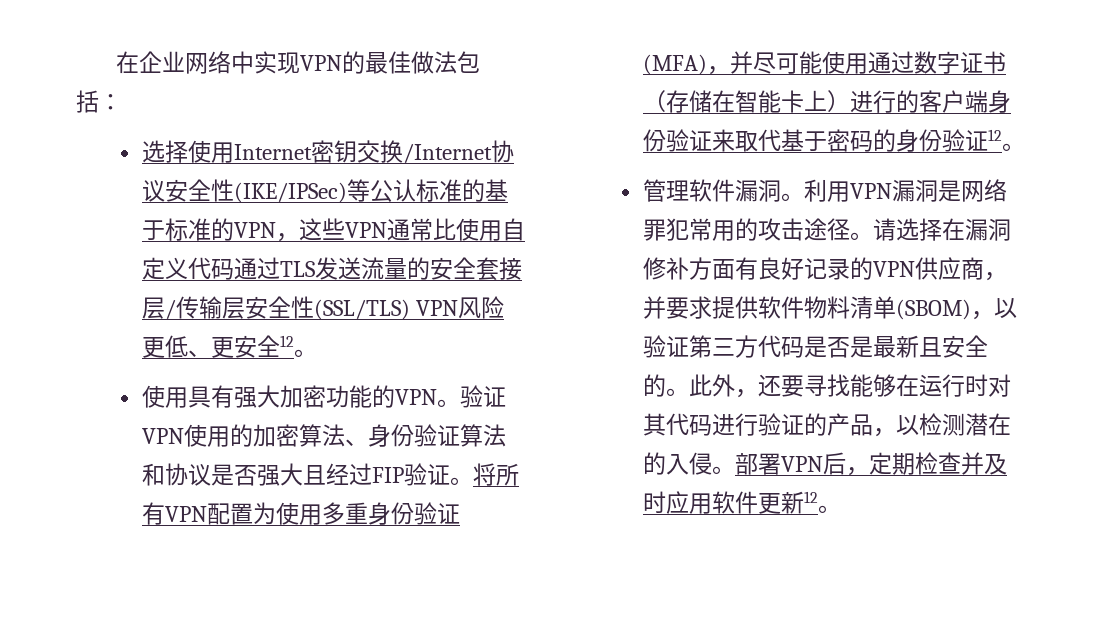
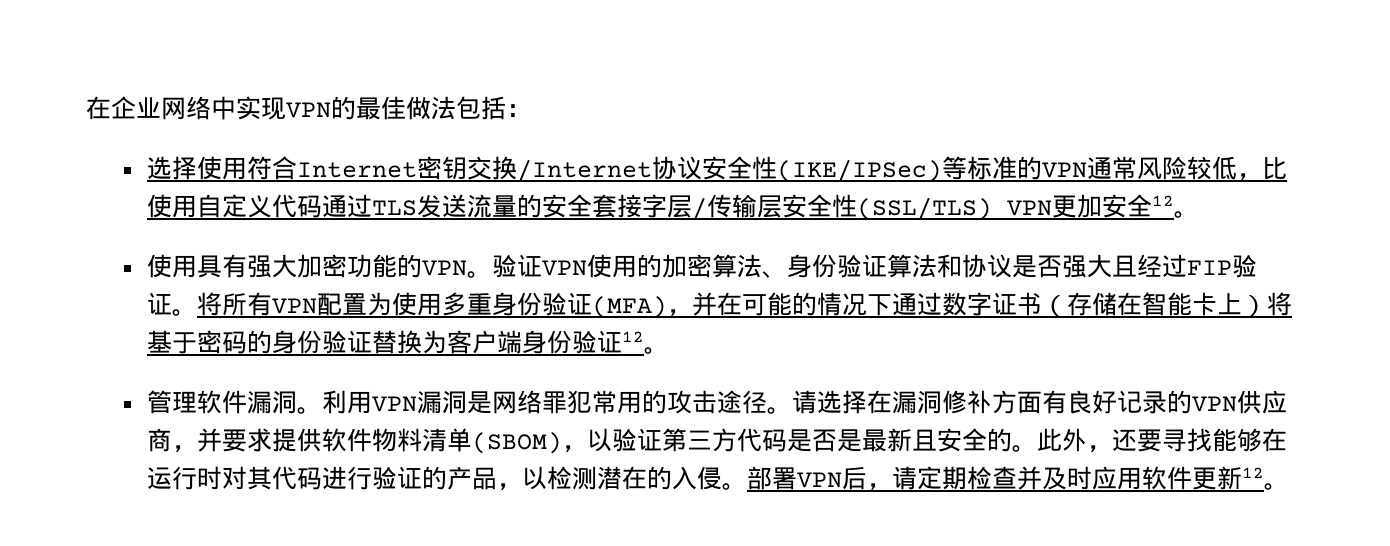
(234, 152) none -> [246,156,297,180] 符合
[369,179,508,202] [141,218,433,242] 公认标准的基于标准的VPN，这些VPN通常 -> [966,156,1262,181] 标准的VPN通常风险较低，
(522, 268) none -> [641,194,667,218] 字
[458,296,505,319] [141,335,234,358] 风险更低、更 -> [1051,194,1102,218] 更加
[752,51,868,74] 尽可能使用 -> [716,292,892,316] 在可能的情况下
[849,90,1011,113] [642,129,781,152] 进行的客户端身份验证来取代 -> [1266,292,1292,316] 将
(988, 140) none -> [371,330,622,354] 替换为客户端身份验证
(869, 471) none -> [891,466,917,490] 请

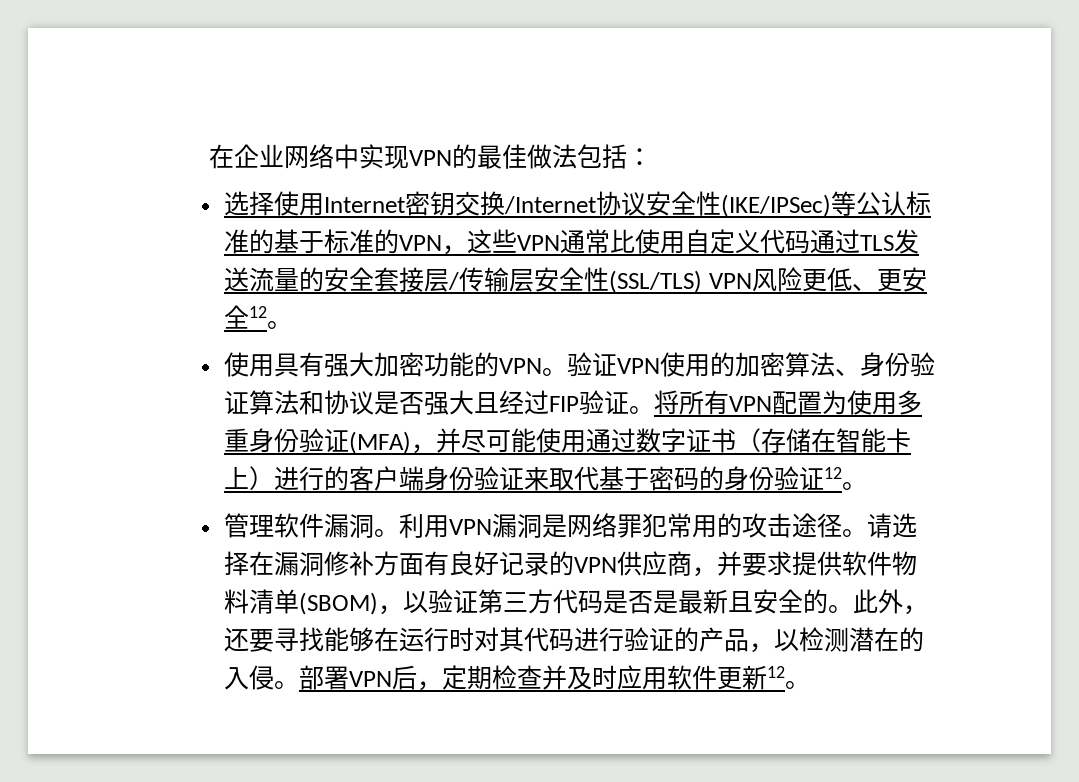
[246,156,297,180] 符合 -> (325, 204) none
[966,156,1262,181] 标准的VPN通常风险较低， -> [856,191,932,216] [224,229,611,255] 公认标准的基于标准的VPN，这些VPN通常
[641,194,667,218] 字 -> (425, 279) none
[1051,194,1102,218] 更加 -> [752,267,903,292] 风险更低、更
[716,292,892,316] 在可能的情况下 -> [461,428,587,453] 尽可能使用
[1266,292,1292,316] 将 -> [274,466,600,491] 进行的客户端身份验证来取代
[371,330,622,354] 替换为客户端身份验证 -> (825, 479) none
[891,466,917,490] 请 -> (443, 686) none

